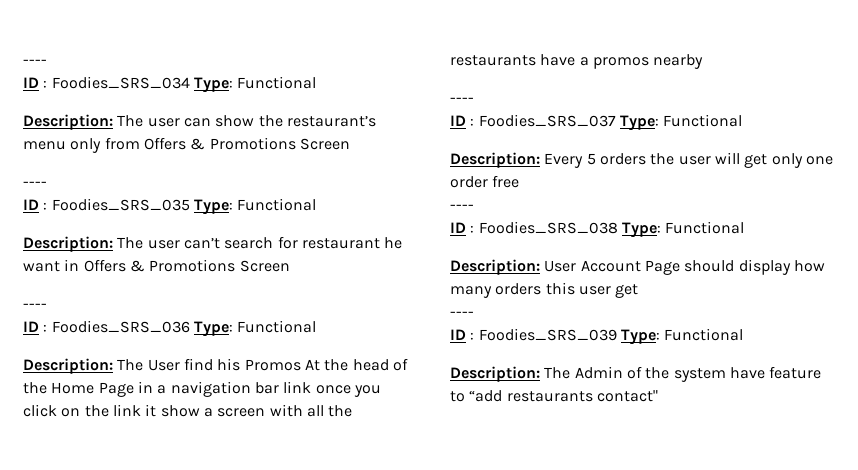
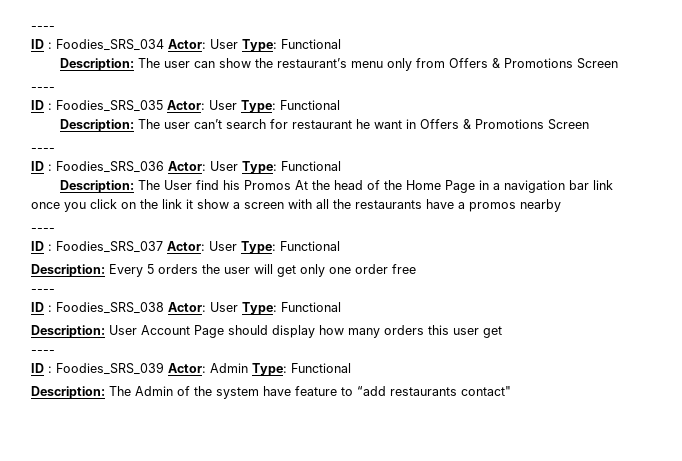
(190, 82) none -> [168,39,238,49] Actor: User
(190, 204) none -> [167,100,237,110] Actor: User
(190, 326) none -> [168,161,238,171] Actor: User
(616, 120) none -> [167,241,237,251] Actor: User
(618, 227) none -> [168,302,238,312] Actor: User
(617, 334) none -> [168,363,248,373] Actor: Admin

